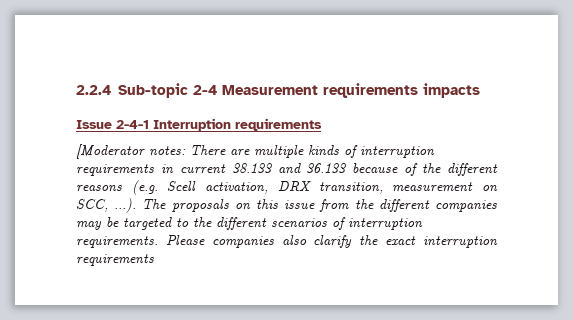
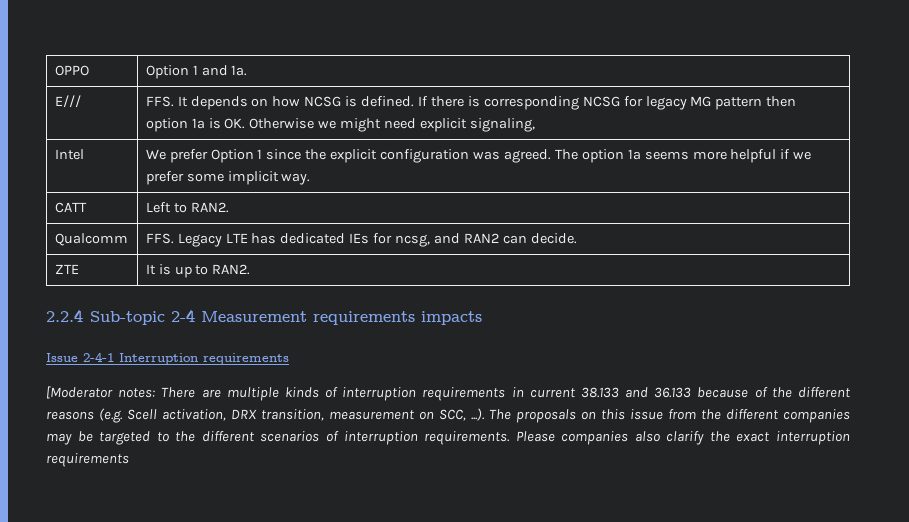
(76, 90) none -> [54,65,89,76] [145,65,248,79] [54,95,81,108] [145,96,797,110] [145,118,535,132] [54,149,84,160] [145,149,812,163] [145,171,311,185] [54,202,87,213] [145,202,229,213] [54,233,128,246] [145,233,577,247] [54,264,79,274] [145,264,251,278] OPPO | Option 1 and 1a. // E/// | FFS. It depends on how NCSG is defined. If there is corresponding NCSG for legacy MG pattern then option 1a is OK. Otherwise we might need explicit signaling, // Intel | We prefer Option 1 since the explicit configuration was agreed. The option 1a seems more helpful if we prefer some implicit way. // CATT | Left to RAN2. // Qualcomm | FFS. Legacy LTE has dedicated IEs for ncsg, and RAN2 can decide. // ZTE | It is up to RAN2. //

